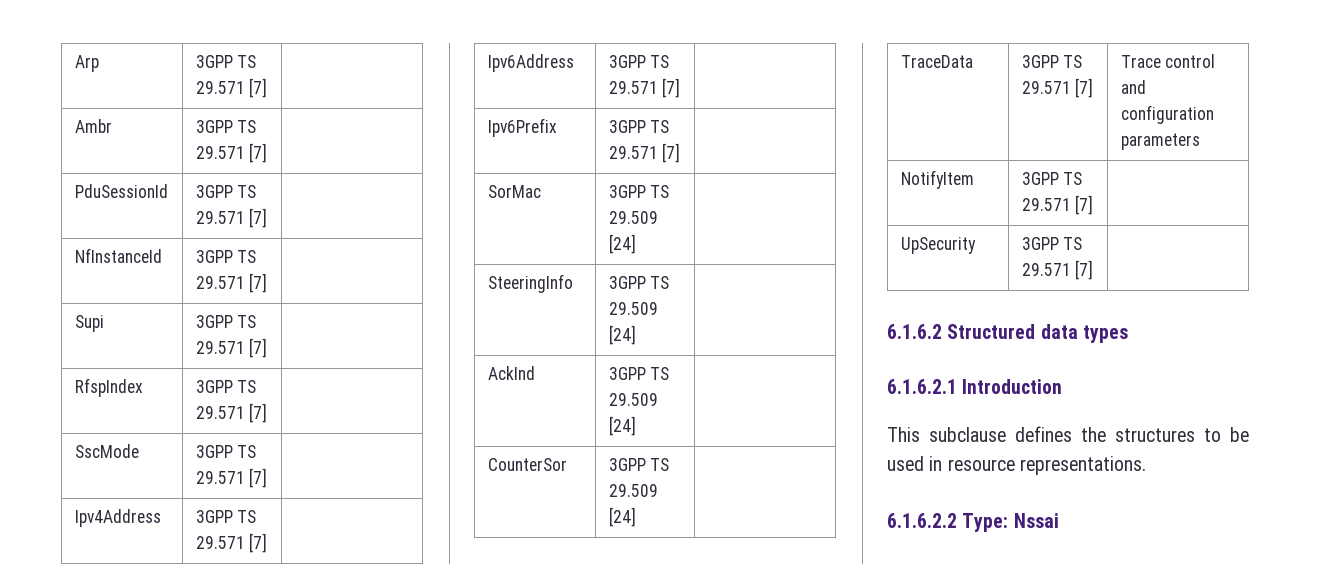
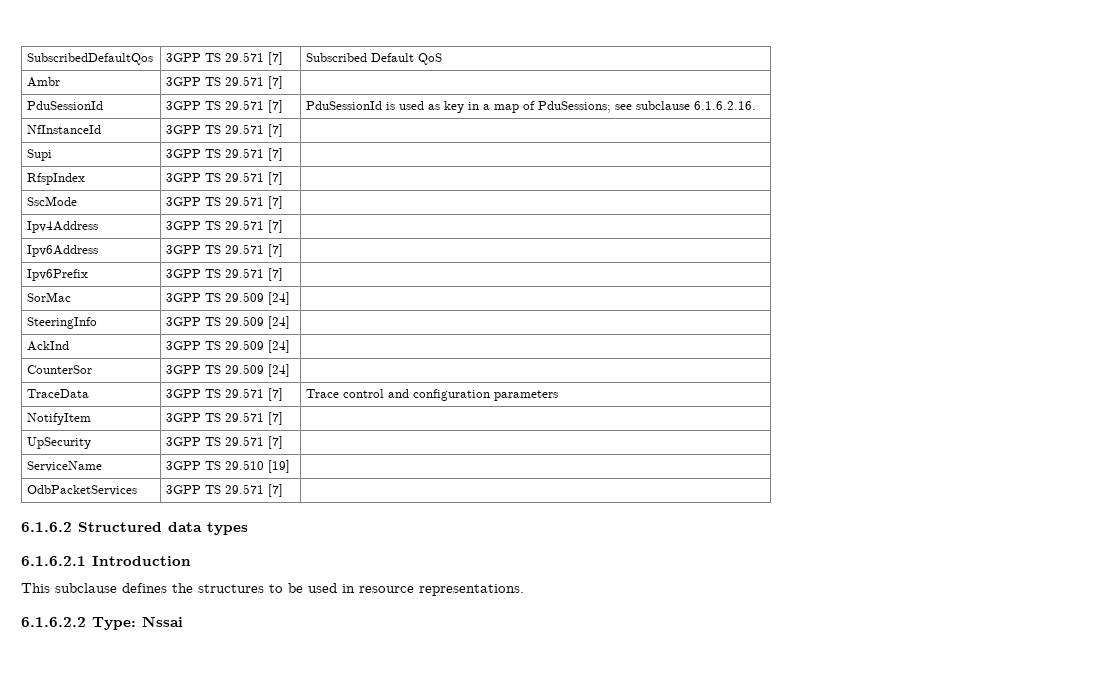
[74,55,99,72] [195,55,257,68] [195,78,268,98] Arp | 3GPP TS 29.571 [7] | -> [27,53,154,65] [166,52,284,65] [306,53,443,65] SubscribedDefaultQos | 3GPP TS 29.571 [7] | Subscribed Default QoS
(268, 218) none -> [306,101,757,113] PduSessionId is used as key in a map of PduSessions; see subclause 6.1.6.2.16.
(1094, 270) none -> [27,461,103,472] [166,460,291,473] [27,485,138,496] [166,484,284,497] // ServiceName | 3GPP TS 29.510 [19] | // OdbPacketServices | 3GPP TS 29.571 [7] |

